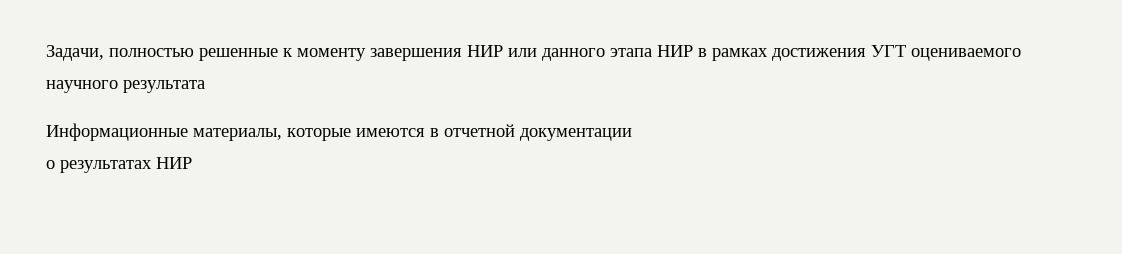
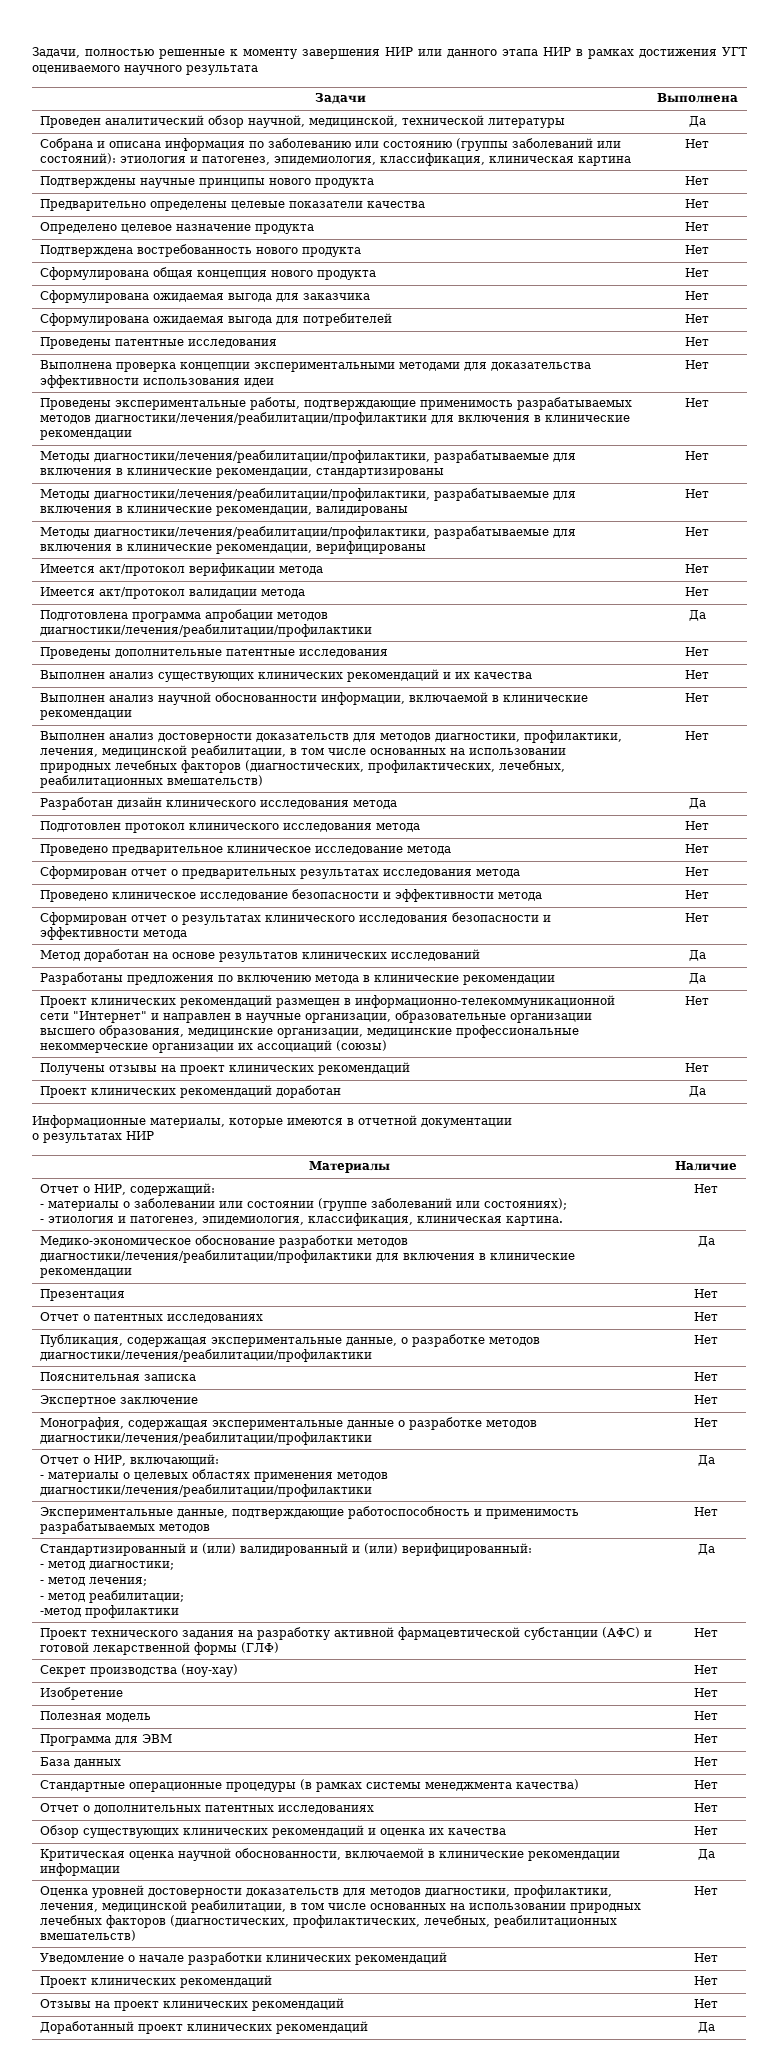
(205, 86) none -> [314,93,366,104] [656,93,738,103] [40,115,566,128] [688,116,706,127] [40,138,622,151] [40,153,632,166] [685,139,709,148] [40,176,375,188] [685,176,709,185] [40,199,426,211] [685,199,709,208] [40,222,315,234] [685,222,709,231] [40,244,362,257] [685,245,709,254] [40,267,377,280] [685,268,709,277] [40,290,371,303] [685,291,709,300] [40,313,393,326] [685,314,709,323] [40,337,278,349] [685,337,709,346] [40,360,592,372] [40,375,275,388] [685,360,709,369] [40,397,633,410] [40,412,631,425] [40,430,133,440] [685,398,709,407] [40,450,577,463] [40,468,445,478] [685,451,709,460] [40,488,577,501] [40,506,409,516] [685,489,709,498] [40,526,577,539] [40,541,427,554] [685,527,709,536] [40,563,324,576] [685,564,709,573] [40,587,306,599] [685,587,709,596] [40,609,329,622] [40,624,373,637] [688,610,706,621] [40,647,389,659] [685,647,709,656] [40,669,533,682] [685,670,709,679] [40,692,589,705] [40,710,133,720] [685,693,709,702] [40,730,623,743] [40,745,567,758] [40,760,566,773] [40,775,264,788] [685,731,709,740] [40,797,398,810] [688,798,706,809] [40,821,421,833] [685,821,709,830] [40,844,452,856] [685,844,709,853] [40,866,521,879] [685,867,709,876] [40,889,543,902] [685,890,709,899] [40,912,552,925] [40,927,188,940] [685,913,709,922] [40,949,481,962] [688,950,706,961] [40,972,556,985] [688,973,706,984] [40,995,616,1008] [40,1010,593,1023] [40,1025,580,1038] [40,1040,388,1053] [685,996,709,1005] [40,1062,411,1075] [685,1063,709,1072] [40,1085,342,1098] [688,1086,706,1097] // Задачи | Выполнена // Проведен аналитический обзор научной, медицинской, технической литературы | Да // Собрана и описана информация по заболеванию или состоянию (группы заболеваний или состояний): этиология и патогенез, эпидемиология, классификация, клиническая картина | Нет // Подтверждены научные принципы нового продукта | Нет // Предварительно определены целевые показатели качества | Нет // Определено целевое назначение продукта | Нет // Подтверждена востребованность нового продукта | Нет // Сформулирована общая концепция нового продукта | Нет // Сформулирована ожидаемая выгода для заказчика | Нет // Сформулирована ожидаемая выгода для потребителей | Нет // Проведены патентные исследования | Нет // Выполнена проверка концепции экспериментальными методами для доказательства эффективности использования идеи | Нет // Проведены экспериментальные работы, подтверждающие применимость разрабатываемых методов диагностики/лечения/реабилитации/профилактики для включения в клинические рекомендации | Нет // Методы диагностики/лечения/реабилитации/профилактики, разрабатываемые для включения в клинические рекомендации, стандартизированы | Нет // Методы диагностики/лечения/реабилитации/профилактики, разрабатываемые для включения в клинические рекомендации, валидированы | Нет // Методы диагностики/лечения/реабилитации/профилактики, разрабатываемые для включения в клинические рекомендации, верифицированы | Нет // Имеется акт/протокол верификации метода | Нет // Имеется акт/протокол валидации метода | Нет // Подготовлена программа апробации методов диагностики/лечения/реабилитации/профилактики | Да // Проведены дополнительные патентные исследования | Нет // Выполнен анализ существующих клинических рекомендаций и их качества | Нет // Выполнен анализ научной обоснованности информации, включаемой в клинические рекомендации | Нет // Выполнен анализ достоверности доказательств для методов диагностики, профилактики, лечения, медицинской реабилитации, в том числе основанных на использовании природных лечебных факторов (диагностических, профилактических, лечебных, реабилитационных вмешательств) | Нет // Разработан дизайн клинического исследования метода | Да // Подготовлен протокол клинического исследования метода | Нет // Проведено предварительное клиническое исследование метода | Нет // Сформирован отчет о предварительных результатах исследования метода | Нет // Проведено клиническое исследование безопасности и эффективности метода | Нет // Сформирован отчет о результатах клинического исследования безопасности и эффективности метода | Нет // Метод доработан на основе результатов клинических исследований | Да // Разработаны предложения по включению метода в клинические рекомендации | Да // Проект клинических рекомендаций размещен в информационно-телекоммуникационной сети "Интернет" и направлен в научные организации, образовательные организации высшего образования, медицинские организации, медицинские профессиональные некоммерческие организации их ассоциаций (союзы) | Нет // Получены отзывы на проект клинических рекомендаций | Нет // Проект клинических рекомендаций доработан | Да
(192, 163) none -> [309,1161,390,1173] [675,1161,737,1171] [40,1183,216,1196] [40,1198,568,1211] [40,1213,564,1226] [694,1184,718,1193] [40,1235,409,1248] [40,1250,576,1263] [40,1268,133,1278] [697,1236,715,1247] [40,1289,126,1301] [694,1289,718,1298] [40,1312,264,1323] [694,1312,718,1321] [40,1334,541,1347] [40,1349,373,1362] [694,1335,718,1344] [40,1372,197,1381] [694,1372,718,1381] [40,1395,199,1407] [694,1395,718,1404] [40,1417,538,1430] [40,1432,373,1445] [694,1418,718,1427] [40,1454,220,1466] [40,1469,389,1482] [40,1484,373,1497] [697,1455,715,1466] [40,1506,580,1519] [40,1521,211,1534] [694,1507,718,1516] [40,1543,533,1556] [40,1561,175,1570] [40,1577,148,1586] [40,1590,185,1603] [40,1605,180,1618] [697,1544,715,1555] [40,1627,653,1640] [40,1642,280,1655] [694,1628,718,1637] [40,1664,239,1677] [694,1665,718,1674] [40,1687,124,1700] [694,1688,718,1697] [40,1711,152,1722] [694,1711,718,1720] [40,1734,173,1746] [694,1734,718,1743] [40,1757,122,1768] [694,1757,718,1766] [40,1779,580,1792] [694,1780,718,1789] [40,1803,375,1814] [694,1803,718,1812] [40,1825,507,1838] [694,1826,718,1835] [40,1848,621,1861] [40,1863,121,1876] [697,1849,715,1860] [40,1885,613,1898] [40,1900,642,1913] [40,1915,618,1928] [40,1930,137,1941] [694,1886,718,1895] [40,1952,448,1965] [694,1953,718,1962] [40,1975,273,1988] [694,1976,718,1985] [40,1998,345,2011] [694,1999,718,2008] [40,2021,369,2034] [697,2022,715,2033] // Материалы | Наличие // Отчет о НИР, содержащий: // - материалы о заболевании или состоянии (группе заболеваний или состояниях); // - этиология и патогенез, эпидемиология, классификация, клиническая картина. | Нет // Медико-экономическое обоснование разработки методов диагностики/лечения/реабилитации/профилактики для включения в клинические рекомендации | Да // Презентация | Нет // Отчет о патентных исследованиях | Нет // Публикация, содержащая экспериментальные данные, о разработке методов диагностики/лечения/реабилитации/профилактики | Нет // Пояснительная записка | Нет // Экспертное заключение | Нет // Монография, содержащая экспериментальные данные о разработке методов диагностики/лечения/реабилитации/профилактики | Нет // Отчет о НИР, включающий: // - материалы о целевых областях применения методов диагностики/лечения/реабилитации/профилактики | Да // Экспериментальные данные, подтверждающие работоспособность и применимость разрабатываемых методов | Нет // Стандартизированный и (или) валидированный и (или) верифицированный: // - метод диагностики; // - метод лечения; // - метод реабилитации; // -метод профилактики | Да // Проект технического задания на разработку активной фармацевтической субстанции (АФС) и готовой лекарственной формы (ГЛФ) | Нет // Секрет производства (ноу-хау) | Нет // Изобретение | Нет // Полезная модель | Нет // Программа для ЭВМ | Нет // База данных | Нет // Стандартные операционные процедуры (в рамках системы менеджмента качества) | Нет // Отчет о дополнительных патентных исследованиях | Нет // Обзор существующих клинических рекомендаций и оценка их качества | Нет // Критическая оценка научной обоснованности, включаемой в клинические рекомендации информации | Да // Оценка уровней достоверности доказательств для методов диагностики, профилактики, лечения, медицинской реабилитации, в том числе основанных на использовании природных лечебных факторов (диагностических, профилактических, лечебных, реабилитационных вмешательств) | Нет // Уведомление о начале разработки клинических рекомендаций | Нет // Проект клинических рекомендаций | Нет // Отзывы на проект клинических рекомендаций | Нет // Доработанный проект клинических рекомендаций | Да

